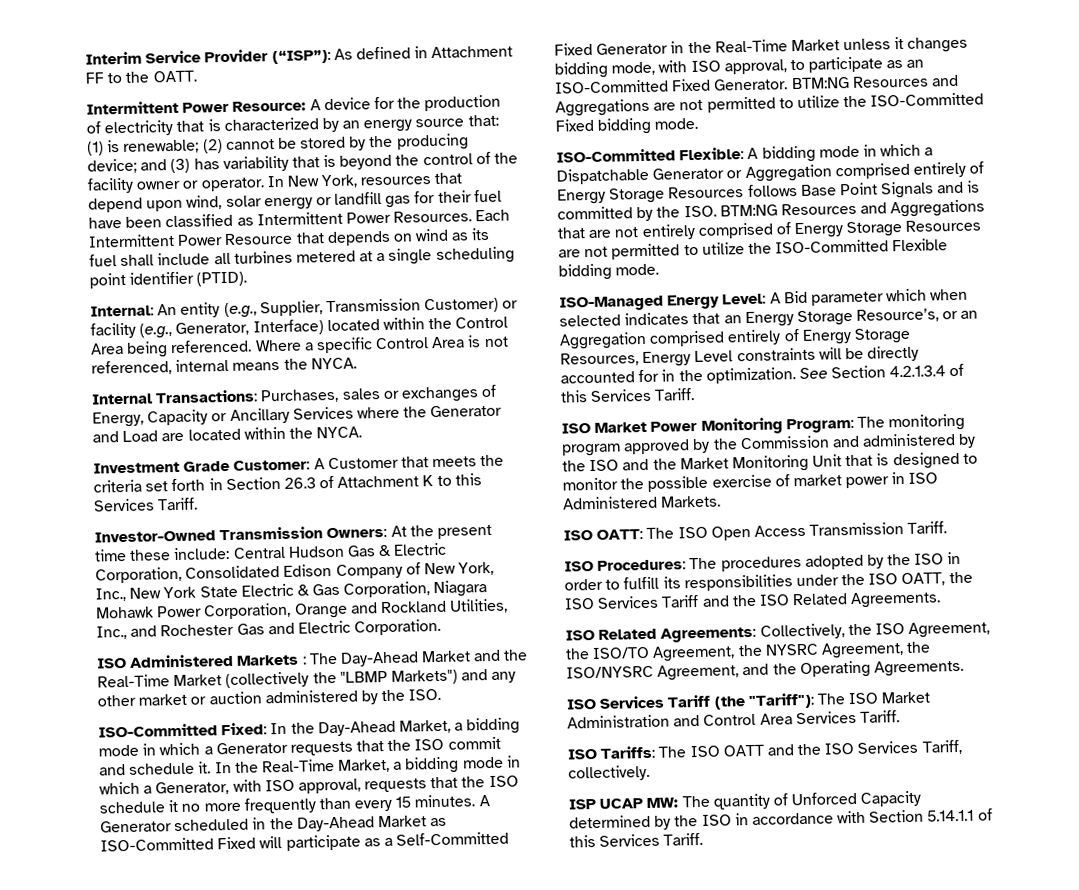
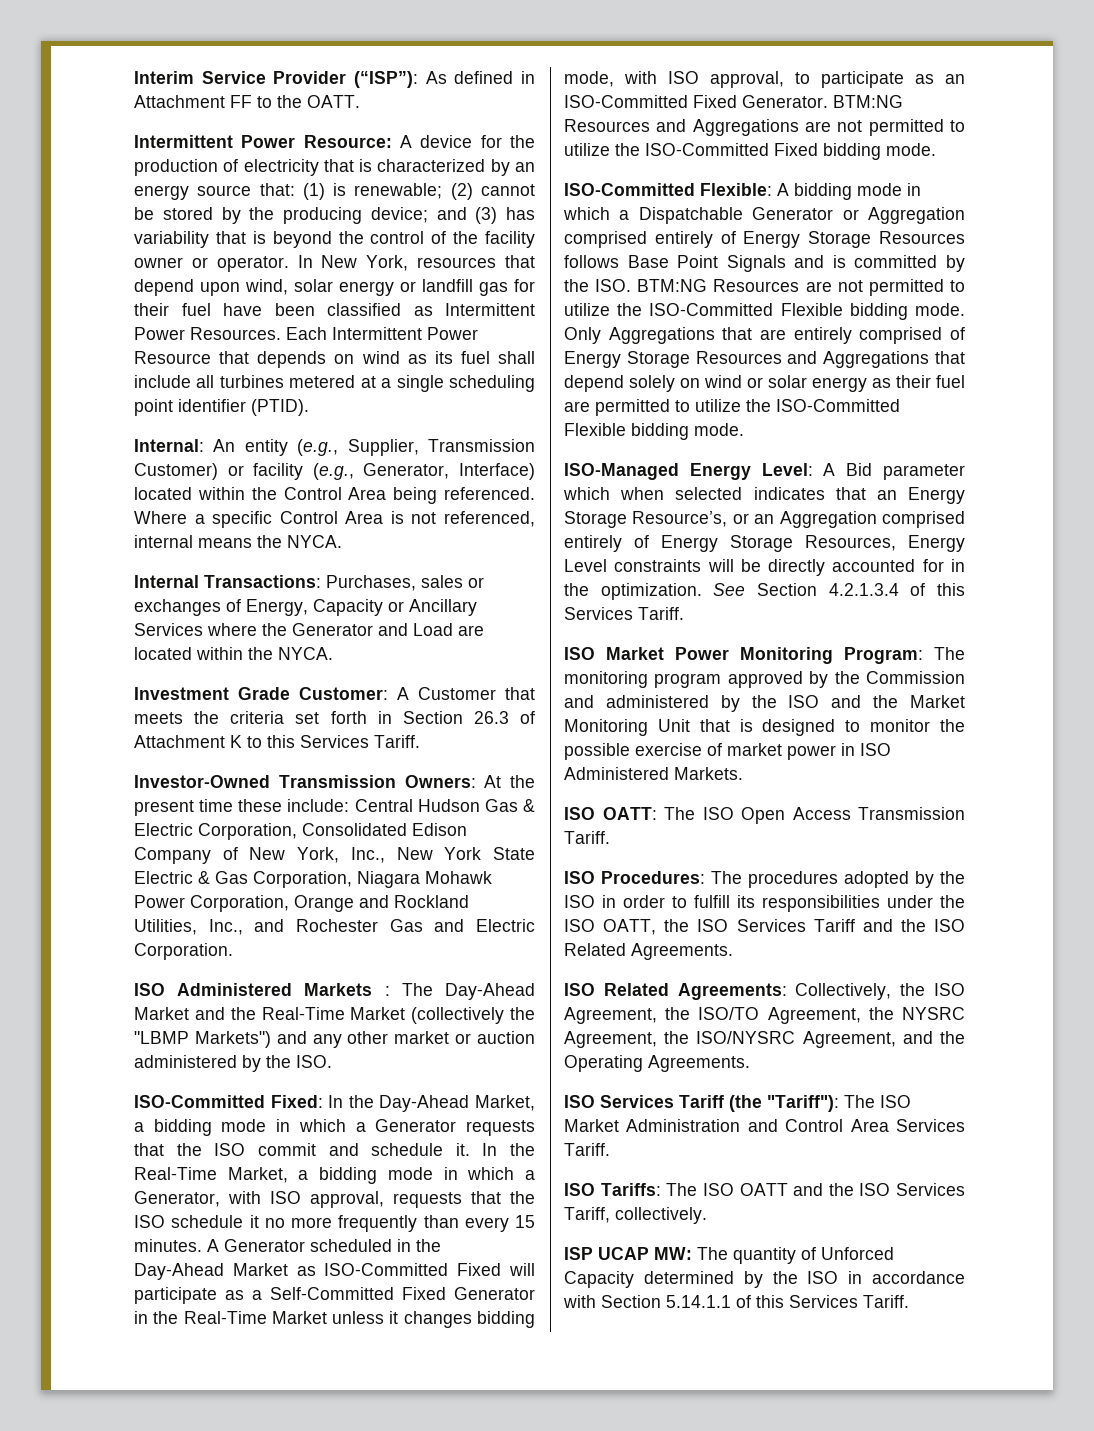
[860,202,888,214] and -> [805,279,965,296] [564,303,965,320] [564,327,601,344] are not permitted to utilize the ISO-Committed Flexible bidding mode. Only
[614,227,640,238] not -> (786, 334) none
[558,246,609,258] are not -> [787,351,965,368] [564,375,965,392] [564,401,590,412] and Aggregations that depend solely on wind or solar energy as their fuel are

